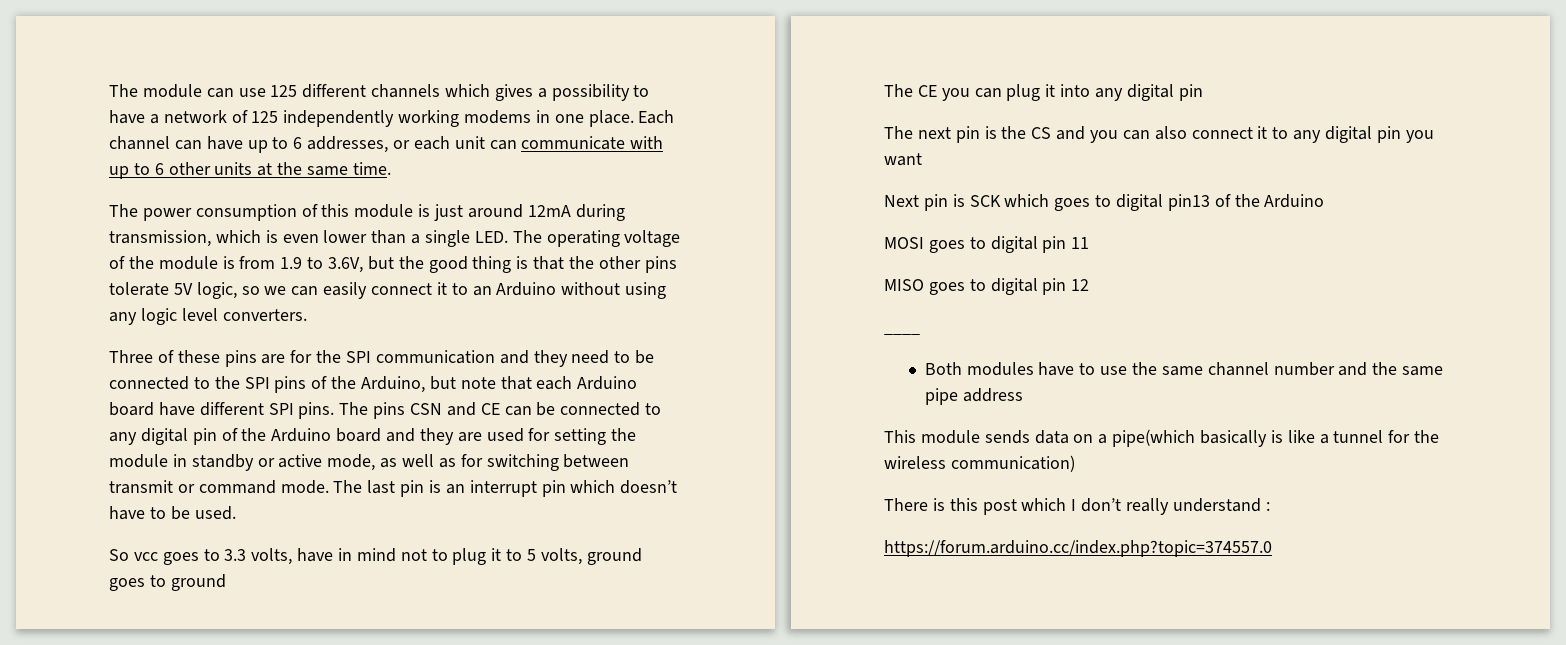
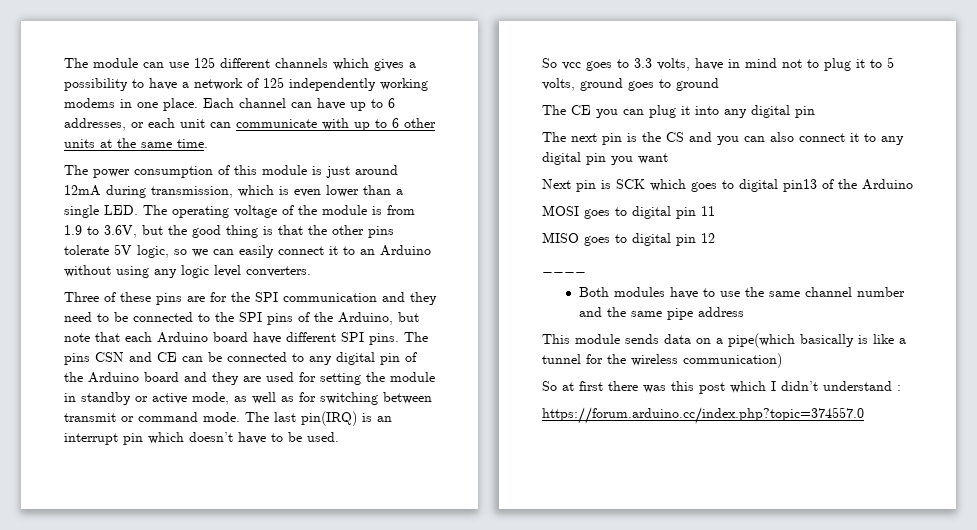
[400,480,425,497] pin -> [301,411,357,426] pin(IRQ)
[884,498,945,511] There is -> [542,381,666,393] So at first there was
[1081,498,1170,515] don’t really -> [781,381,818,391] didn’t

